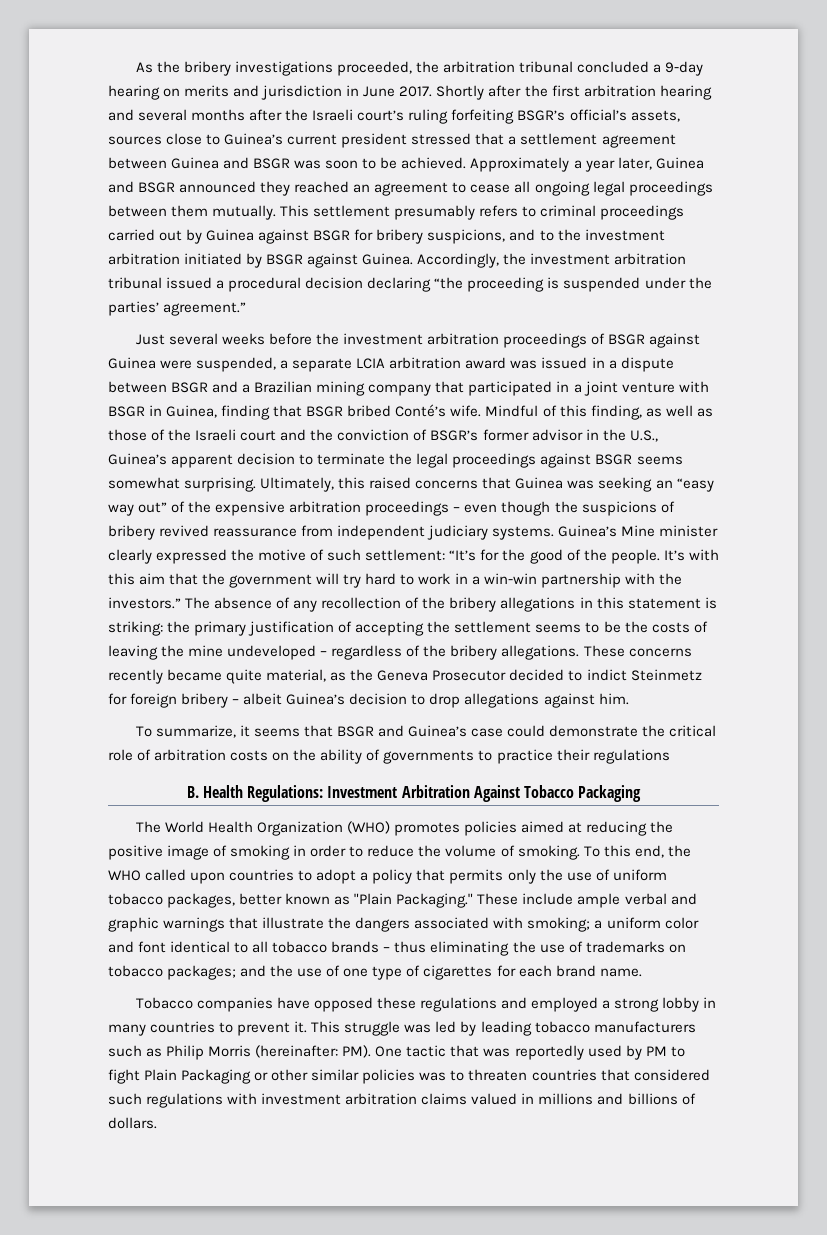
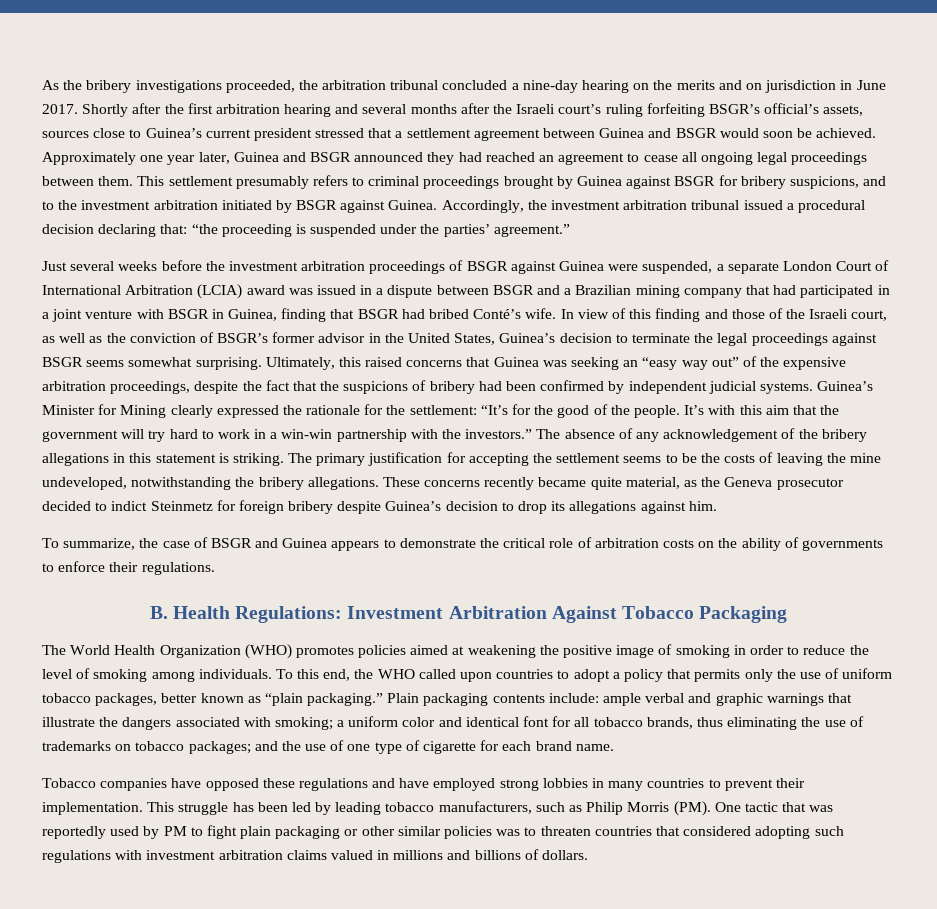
[665,61,704,76] 9-day -> [522,80,578,93] nine-day
(181, 92) none -> [653,80,673,90] the
(260, 91) none -> [745,83,762,90] on
[294,158,377,169] was soon to -> [719,128,793,138] would soon
[573,160,582,169] a -> [140,155,164,162] one
(291, 188) none -> [458,152,482,162] had
[171,205,277,220] them mutually. -> [98,176,134,186] them.
[108,229,183,241] carried out -> [503,176,554,189] brought
(432, 284) none -> [160,224,188,234] that:
[356,357,462,369] LCIA arbitration -> [782,260,890,271] [42,284,243,299] London Court of International Arbitration (LCIA)
(465, 387) none -> [773,285,797,295] had
(344, 411) none -> [401,309,425,319] had
[485,405,713,420] [108,429,307,441] Mindful of this finding, as well as those of the Israeli court and -> [560,308,888,322] [42,333,103,343] In view of this finding and those of the Israeli court, as well as
[629,430,658,442] [108,453,234,468] U.S., Guinea’s apparent -> [408,333,556,345] United States, Guinea’s
[365,501,675,516] [108,525,719,540] [108,549,362,564] proceedings – even though the suspicions of bribery revived reassurance from independent judiciary systems. Guinea’s Mine minister clearly expressed the motive of such -> [110,380,874,394] [42,404,406,418] proceedings, despite the fact that the suspicions of bribery had been confirmed by independent judicial systems. Guinea’s Minister for Mining clearly expressed the rationale for the
[321,597,402,609] recollection -> [663,429,779,442] acknowledgement
[108,621,191,636] striking: the -> [232,453,313,466] striking. The
[338,621,353,633] of -> [446,452,466,463] for
[227,645,421,660] undeveloped – regardless of -> [42,477,232,490] undeveloped, notwithstanding
[432,670,507,681] Prosecutor -> [776,478,844,490] prosecutor
[232,693,283,705] – albeit -> [337,501,382,514] despite
(461, 700) none -> [551,501,566,511] its
[239,725,546,737] it seems that BSGR and Guinea’s case could -> [139,537,396,551] the case of BSGR and Guinea appears to
[496,749,670,764] practice their regulations -> [58,561,215,575] enforce their regulations.
[586,821,648,836] reducing -> [467,645,536,658] weakening
[445,845,580,860] volume of smoking. -> [42,668,272,682] level of smoking among individuals.
[354,893,574,908] "Plain Packaging." These include -> [264,693,599,706] “plain packaging.” Plain packaging contents include:
[138,941,391,953] font identical to all tobacco brands – -> [465,716,693,729] identical font for all tobacco brands,
[423,965,493,980] cigarettes -> [423,741,477,754] cigarette
[531,997,700,1012] employed a strong lobby -> [399,778,588,791] have employed strong lobbies
[294,1021,432,1036] it. This struggle was -> [775,778,805,788] [42,802,288,815] their implementation. This struggle has been
[593,1021,696,1033] manufacturers -> [438,801,532,814] manufacturers,
[255,1045,372,1058] (hereinafter: PM). -> [673,801,711,816] (PM).
[144,1069,252,1084] Plain Packaging -> [240,826,341,839] plain packaging
(710, 1075) none -> [755,826,811,839] adopting

